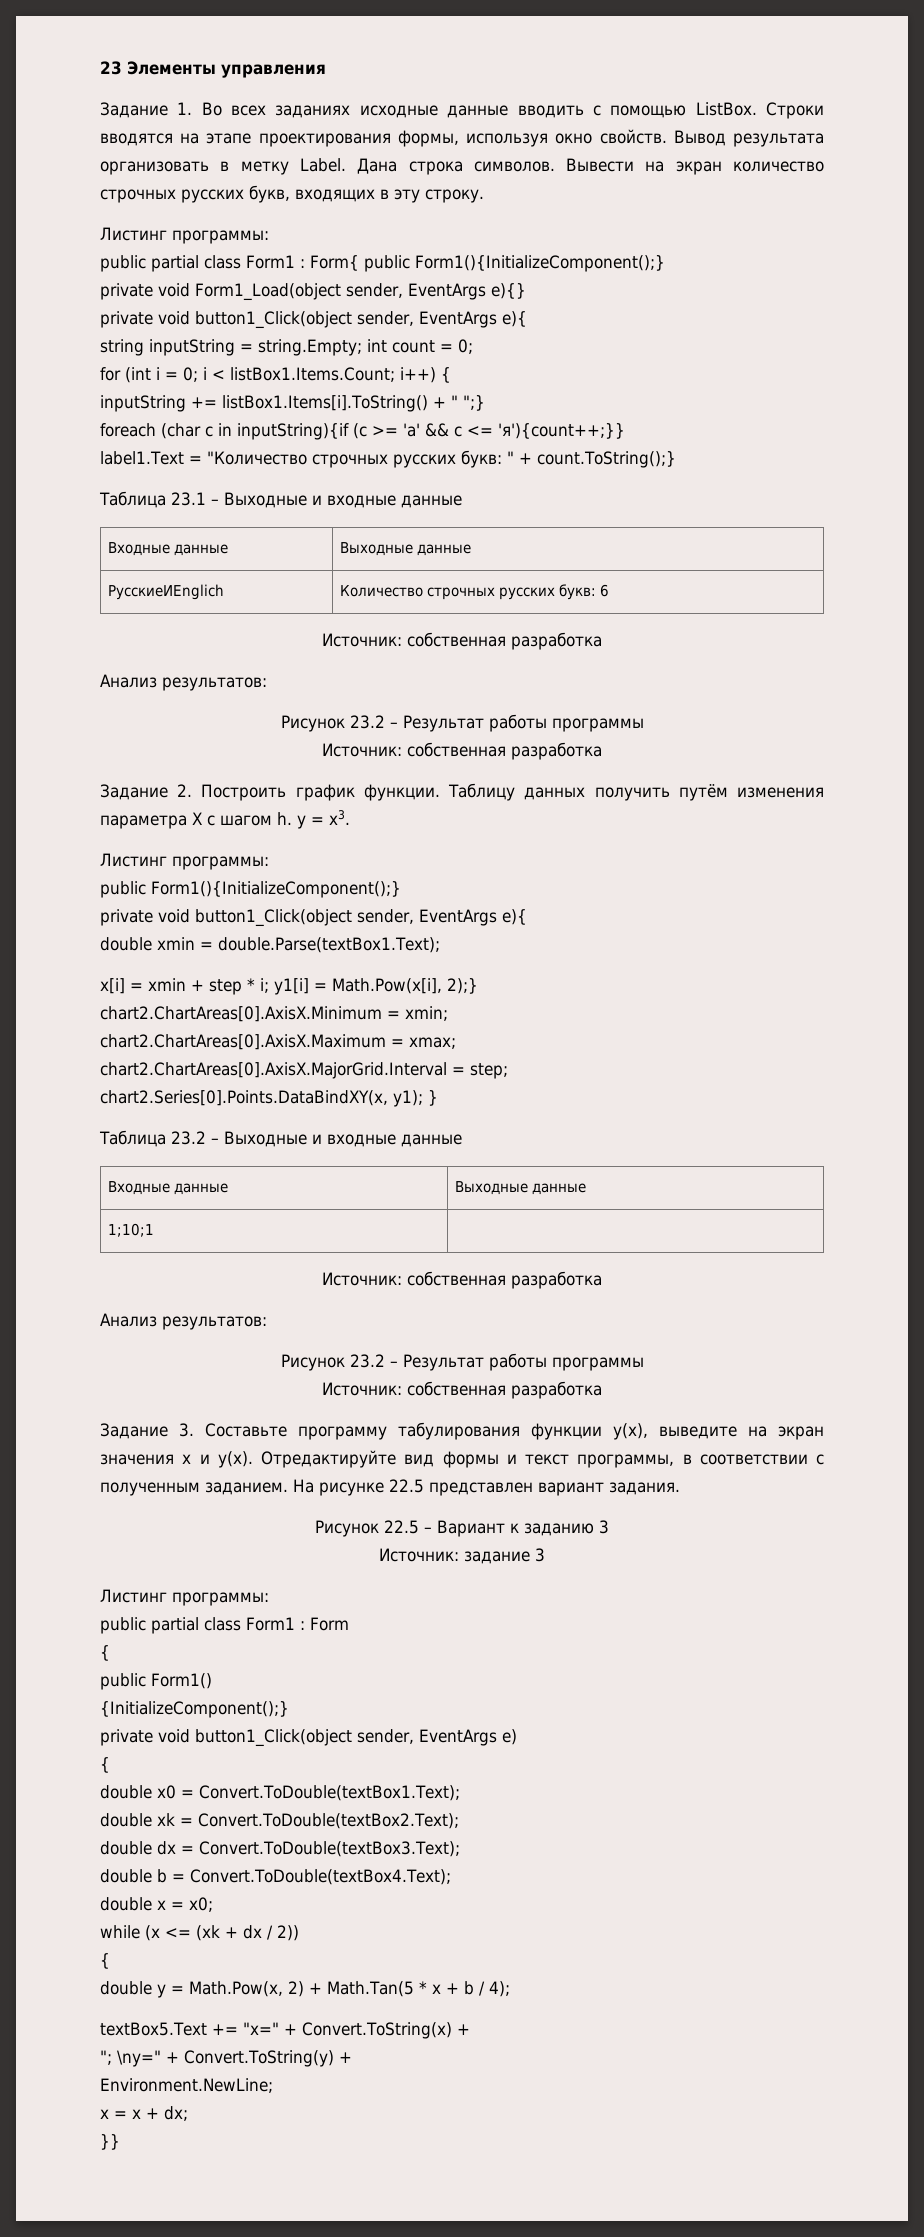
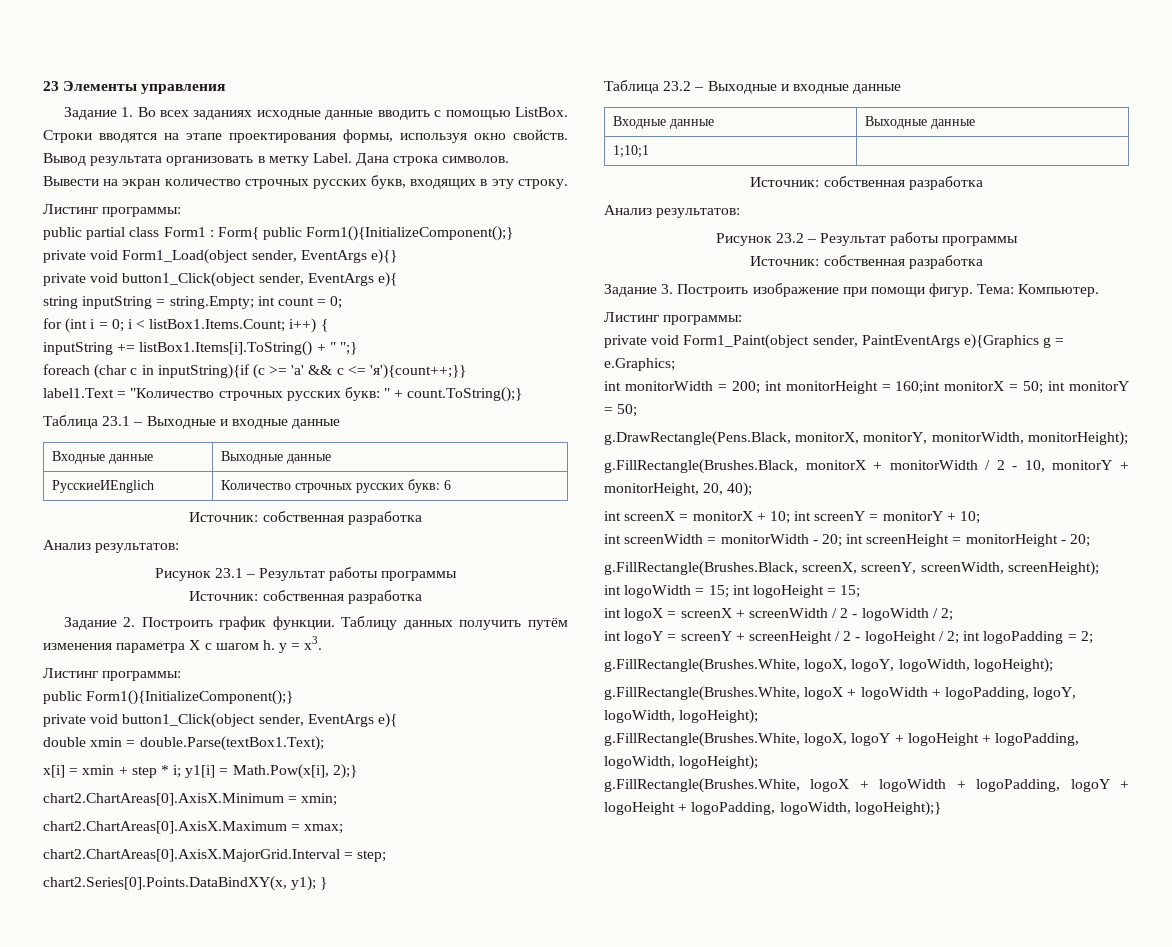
[349,715,385,729] 23.2 -> [214,568,243,578] 23.1
[205,1422,824,1440] [100,1450,824,1468] [100,1479,680,1496] [315,1520,609,1537] [379,1548,545,1564] [100,1589,269,1606] [100,1617,349,1634] [100,1645,110,1661] [100,1673,212,1690] [100,1701,289,1718] [100,1729,517,1747] [100,1757,110,1773] [100,1785,460,1801] [100,1813,459,1829] [100,1841,460,1857] [100,1869,451,1885] [100,1897,213,1912] [100,1925,299,1941] [100,1953,110,1969] [100,1981,510,1998] [100,2022,470,2039] [100,2050,352,2067] [100,2078,273,2093] [100,2106,188,2121] [100,2134,120,2150] Составьте программу табулирования функции y(x), выведите на экран значения x и y(x). Отредактируйте вид формы и текст программы, в соответствии с полученным заданием. На рисунке 22.5 представлен вариант задания. // Рисунок 22.5 – Вариант к заданию 3 // Источник: задание 3 // Листинг программы: // public partial class Form1 : Form // { // public Form1() // {InitializeComponent();} // private void button1_Click(object sender, EventArgs e) // { // double x0 = Convert.ToDouble(textBox1.Text); // double xk = Convert.ToDouble(textBox2.Text); // double dx = Convert.ToDouble(textBox3.Text); // double b = Convert.ToDouble(textBox4.Text); // double x = x0; // while (x <= (xk + dx / 2)) // { // double y = Math.Pow(x, 2) + Math.Tan(5 * x + b / 4); // textBox5.Text += "x=" + Convert.ToString(x) + // "; \ny=" + Convert.ToString(y) + // Environment.NewLine; // x = x + dx; // }} -> [677,283,1100,297] [604,312,743,325] [604,334,1065,349] [604,358,675,371] [604,381,1129,394] [604,404,638,417] [604,431,1128,446] [604,459,1129,474] [604,482,753,497] [604,511,981,524] [604,534,1091,547] [604,561,1099,576] [604,585,861,598] [604,608,954,621] [604,631,1093,644] [604,658,1053,673] [604,686,1077,701] [604,709,759,724] [604,732,1080,747] [604,755,759,770] [604,778,1129,793] [604,801,941,816] Построить изображение при помощи фигур. Тема: Компьютер. // Листинг программы: // private void Form1_Paint(object sender, PaintEventArgs e){Graphics g = e.Graphics; // int monitorWidth = 200; int monitorHeight = 160;int monitorX = 50; int monitorY = 50; // g.DrawRectangle(Pens.Black, monitorX, monitorY, monitorWidth, monitorHeight); // g.FillRectangle(Brushes.Black, monitorX + monitorWidth / 2 - 10, monitorY + monitorHeight, 20, 40); // int screenX = monitorX + 10; int screenY = monitorY + 10; // int screenWidth = monitorWidth - 20; int screenHeight = monitorHeight - 20; // g.FillRectangle(Brushes.Black, screenX, screenY, screenWidth, screenHeight); // int logoWidth = 15; int logoHeight = 15; // int logoX = screenX + screenWidth / 2 - logoWidth / 2; // int logoY = screenY + screenHeight / 2 - logoHeight / 2; int logoPadding = 2; // g.FillRectangle(Brushes.White, logoX, logoY, logoWidth, logoHeight); // g.FillRectangle(Brushes.White, logoX + logoWidth + logoPadding, logoY, logoWidth, logoHeight); // g.FillRectangle(Brushes.White, logoX, logoY + logoHeight + logoPadding, logoWidth, logoHeight); // g.FillRectangle(Brushes.White, logoX + logoWidth + logoPadding, logoY + logoHeight + logoPadding, logoWidth, logoHeight);}

